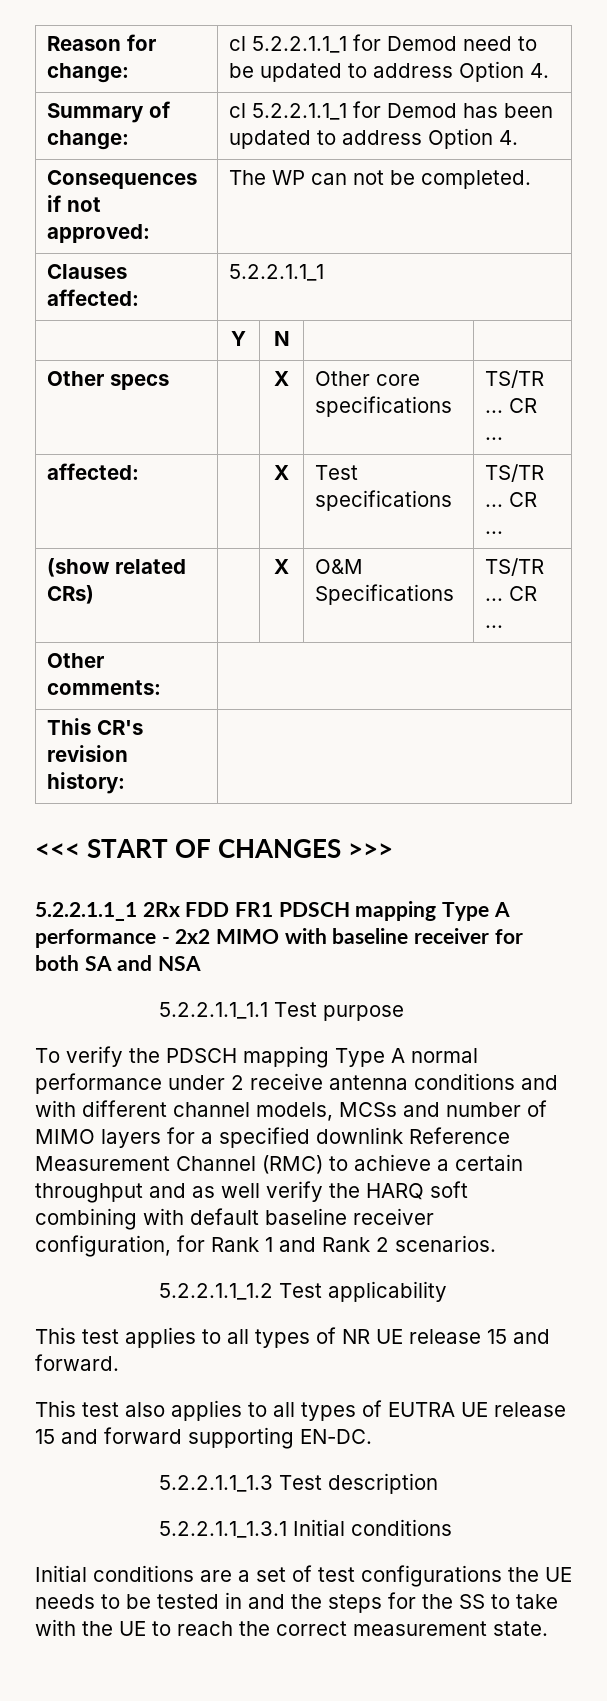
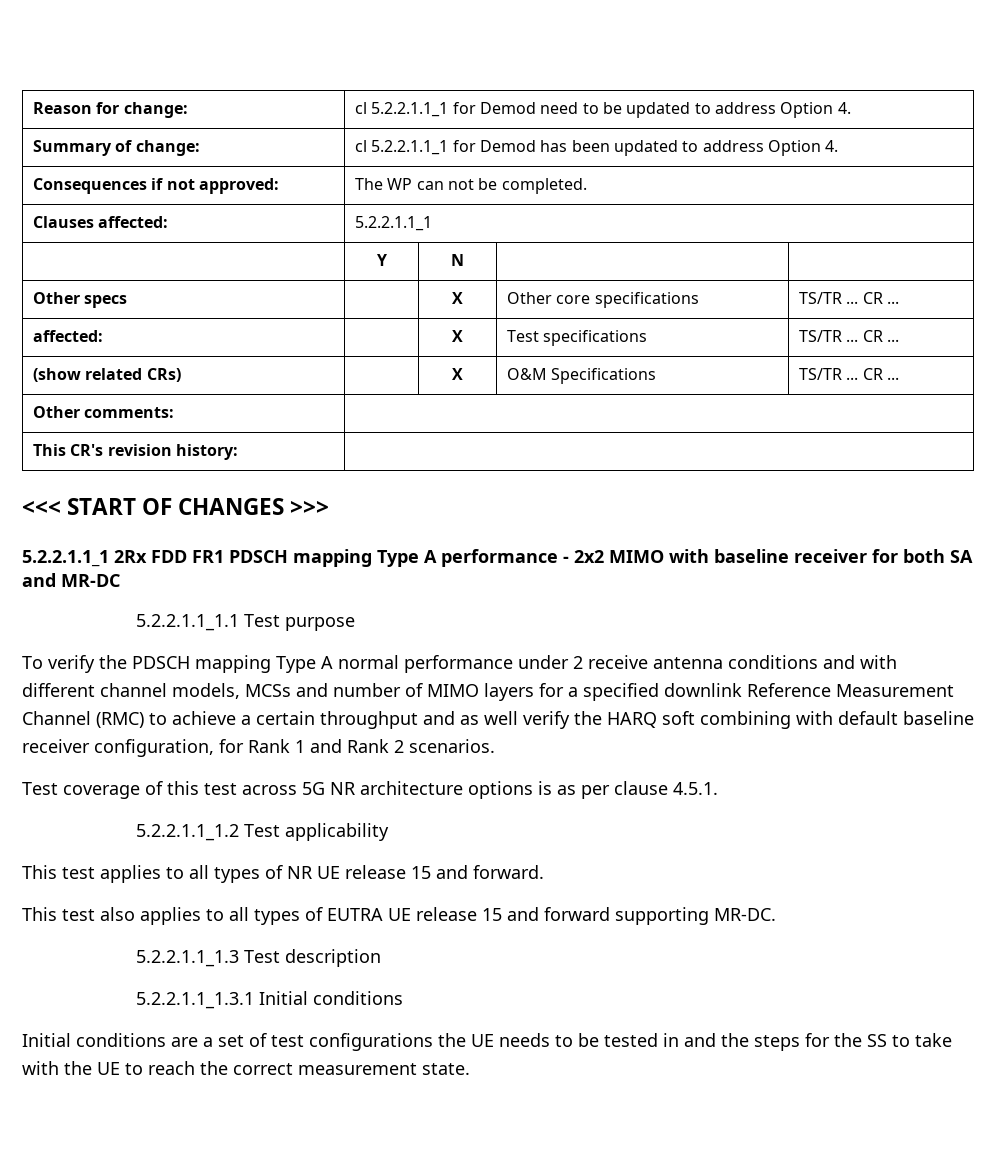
[158,956,202,971] NSA -> [61,574,120,587] MR-DC
(496, 1243) none -> [22,781,718,799] // Test coverage of this test across 5G NR architecture options is as per clause 4.5.1.
[300,1429,372,1444] EN-DC. -> [714,908,776,921] MR-DC.

